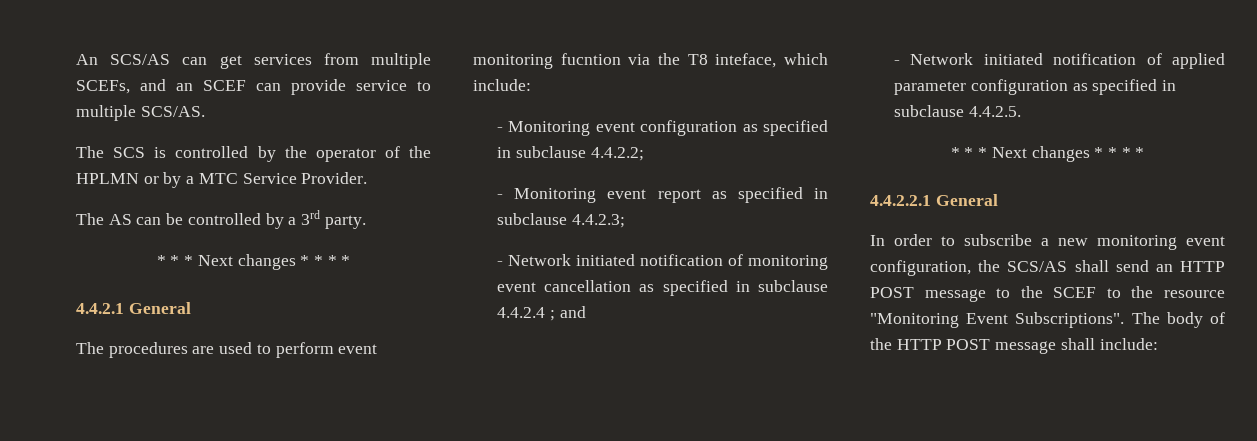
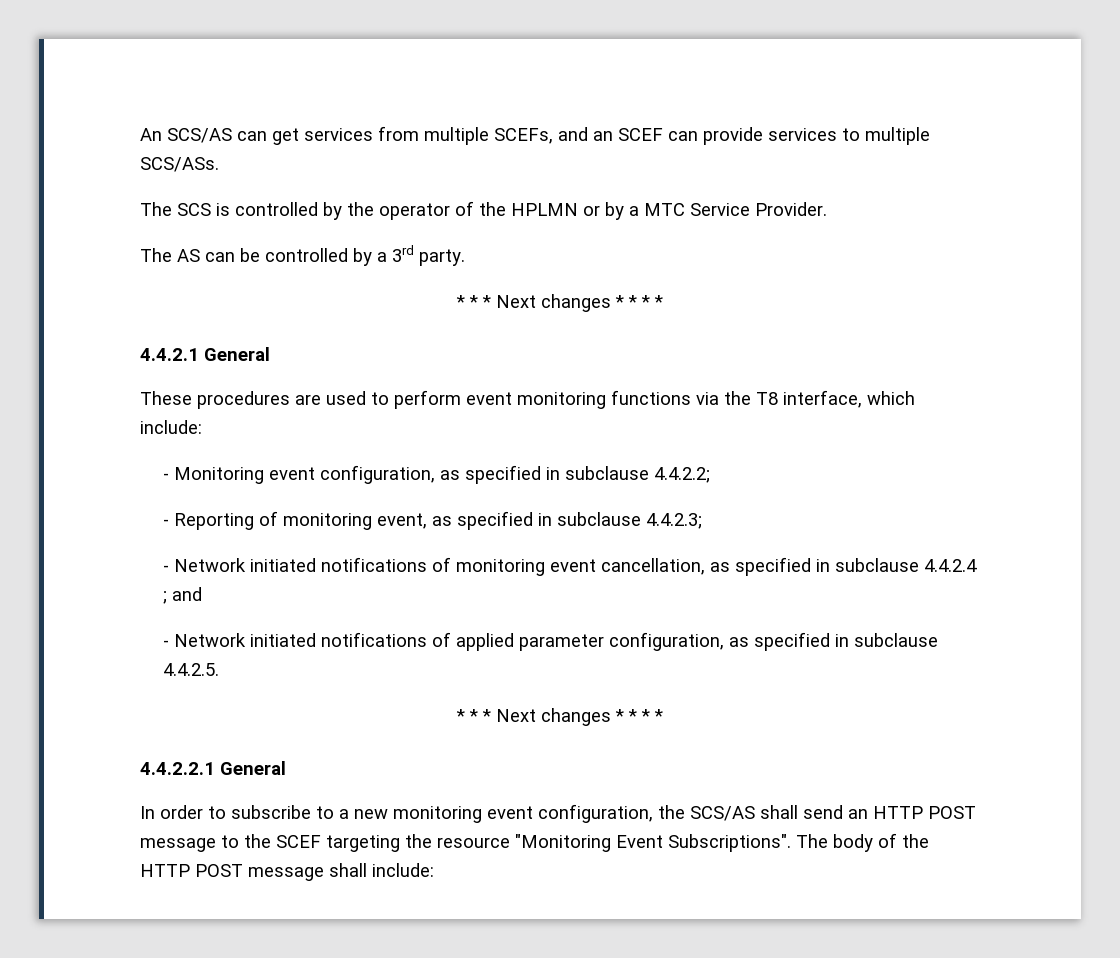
[356,80,407,91] service -> [768,128,837,141] services
[140,106,205,117] SCS/AS. -> [140,157,219,172] SCS/ASs.
[76,342,104,354] The -> [140,391,192,405] These
[560,53,621,65] fucntion -> [611,390,691,405] functions
[715,53,777,68] inteface, -> [783,390,862,408] interface,
[640,120,738,136] configuration -> [319,465,435,484] configuration,
[514,188,701,203] Monitoring event report -> [173,511,427,530] Reporting of monitoring event,
[640,254,724,266] notification -> [320,557,427,572] notifications
[544,280,632,292] cancellation -> [600,558,705,575] cancellation,
[1053,53,1137,65] notification -> [320,632,427,647] notifications
[970,79,1068,95] configuration -> [608,632,724,651] configuration,
(1032, 240) none -> [316,806,334,819] to
[1106,288,1121,298] to -> [326,835,400,852] targeting

